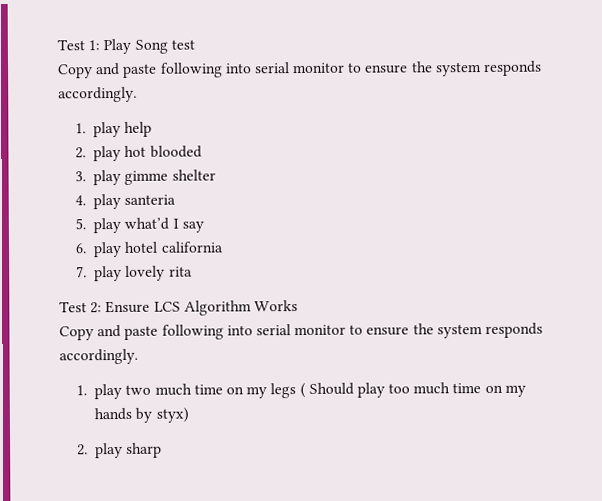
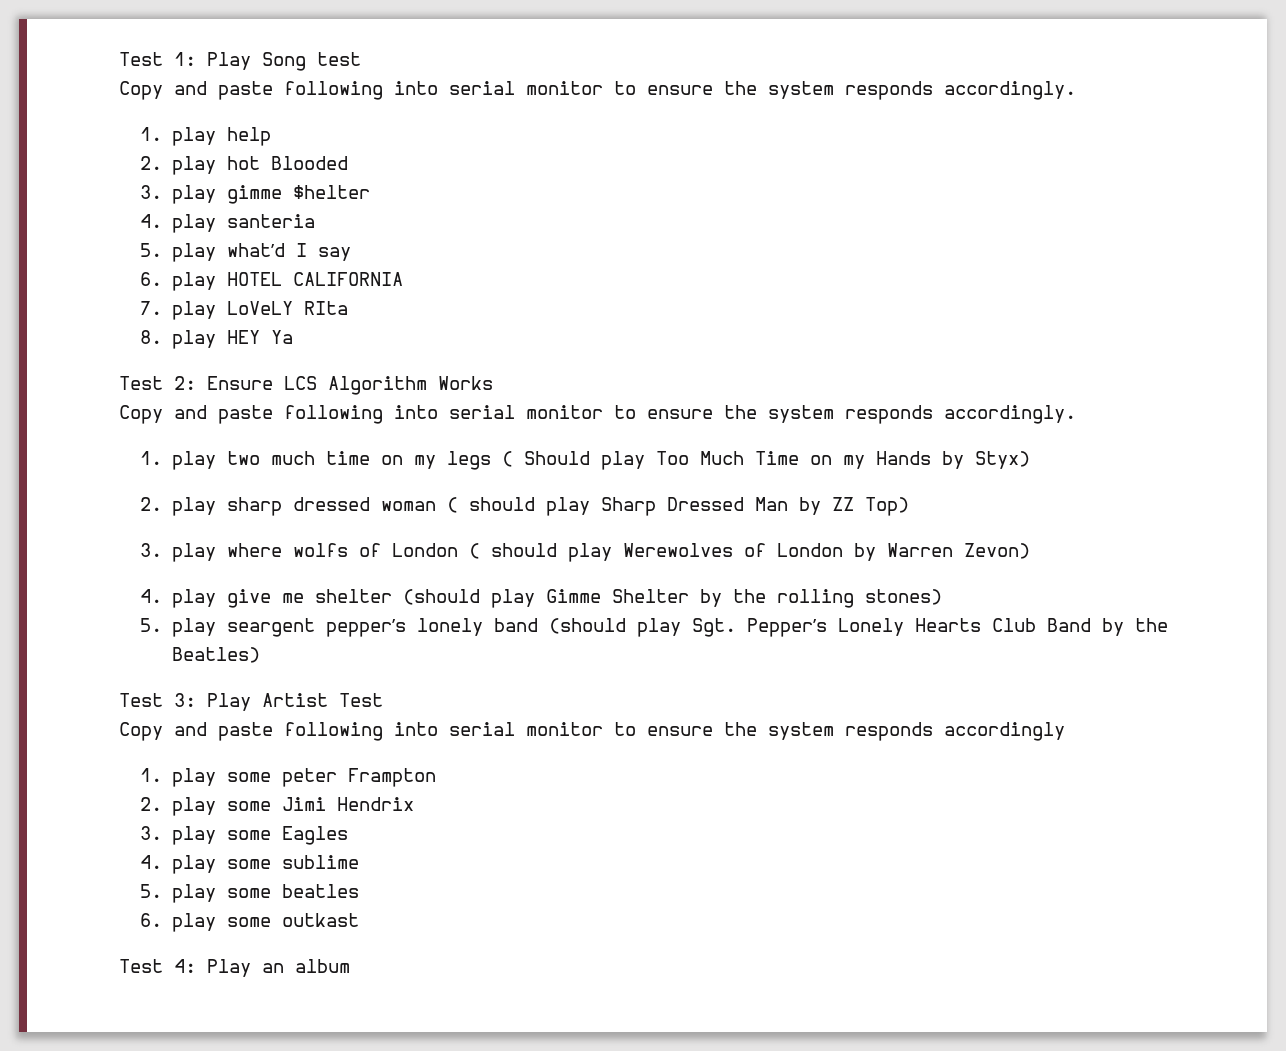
[149,145,202,158] blooded -> [270,156,348,170] Blooded
[171,169,216,181] shelter -> [292,185,370,199] $helter
[124,241,224,253] hotel california -> [226,272,403,286] HOTEL CALIFORNIA
[125,265,193,281] lovely rita -> [226,301,348,315] [140,330,293,349] LoVeLY RIta // 8. play HEY Ya
[388,382,526,397] [94,407,189,423] [77,442,163,459] too much time on my hands by styx) // 2. play sharp -> [655,451,1030,469] [140,497,909,516] [140,543,1030,562] [140,589,942,608] [140,618,1168,637] [171,647,260,663] [119,693,383,711] [119,722,1065,741] [140,768,436,787] [140,797,414,816] [140,826,348,845] [140,855,359,874] [140,884,359,903] [140,913,359,932] [119,959,350,977] Too Much Time on my Hands by Styx) // 2. play sharp dressed woman ( should play Sharp Dressed Man by ZZ Top) // 3. play where wolfs of London ( should play Werewolves of London by Warren Zevon) // 4. play give me shelter (should play Gimme Shelter by the rolling stones) // 5. play seargent pepper’s lonely band (should play Sgt. Pepper’s Lonely Hearts Club Band by the Beatles) // Test 3: Play Artist Test // Copy and paste following into serial monitor to ensure the system responds accordingly // 1. play some peter Frampton // 2. play some Jimi Hendrix // 3. play some Eagles // 4. play some sublime // 5. play some beatles // 6. play some outkast // Test 4: Play an album

